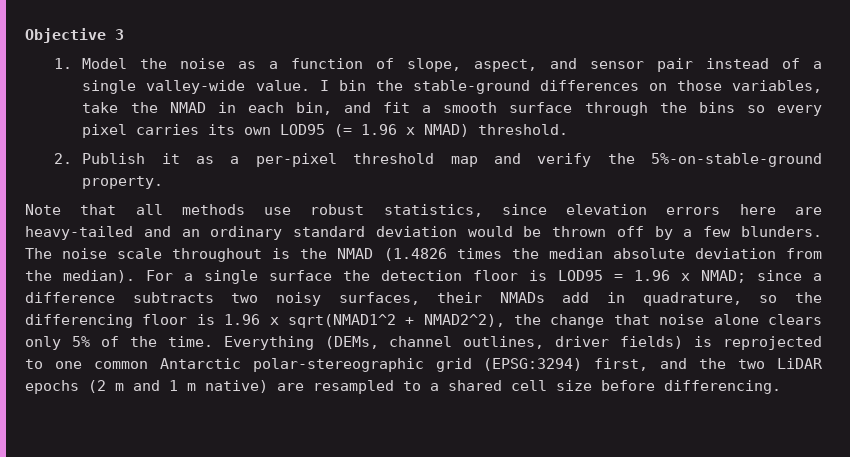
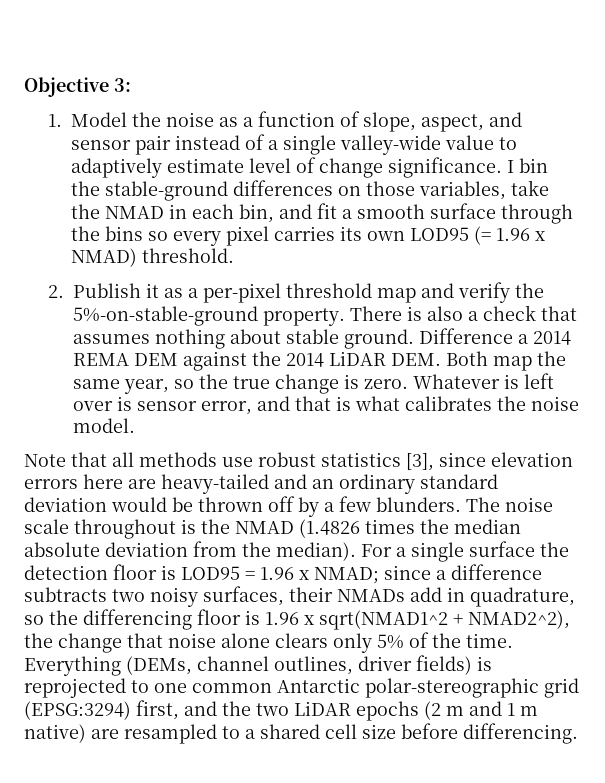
[115,29,124,40] 3 -> [114,78,131,92] 3:
[255,80,310,91] value. -> [445,135,518,150] [71,157,503,178] value to adaptively estimate level of change significance.
(164, 182) none -> [349,305,577,321] [72,328,571,349] [72,351,566,371] [72,373,554,394] [72,396,579,415] [72,418,135,433] There is also a check that assumes nothing about stable ground. Difference a 2014 REMA DEM against the 2014 LiDAR DEM. Both map the same year, so the true change is zero. Whatever is left over is sensor error, and that is what calibrates the noise model.
[383,204,483,217] statistics, -> [321,452,434,471] statistics [3],

